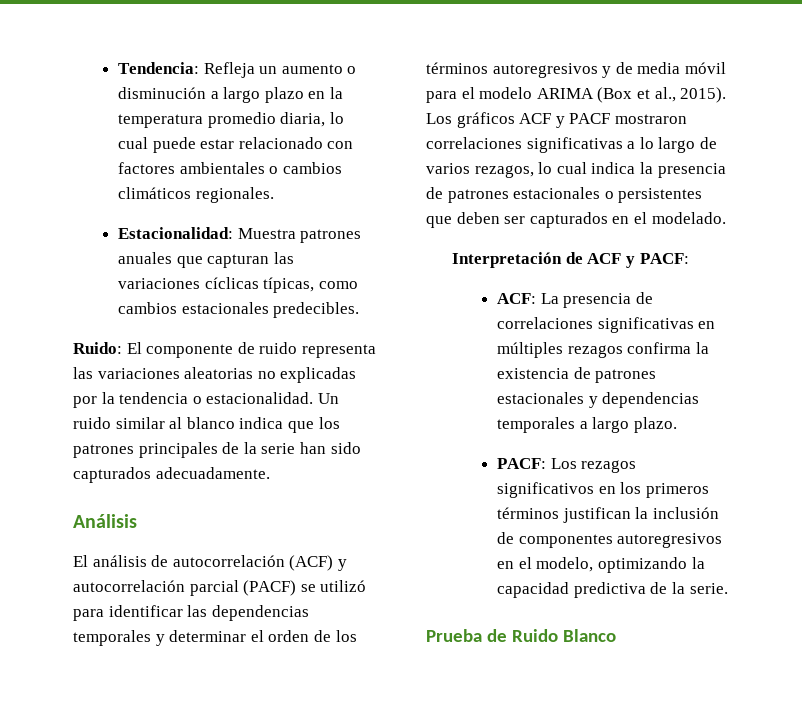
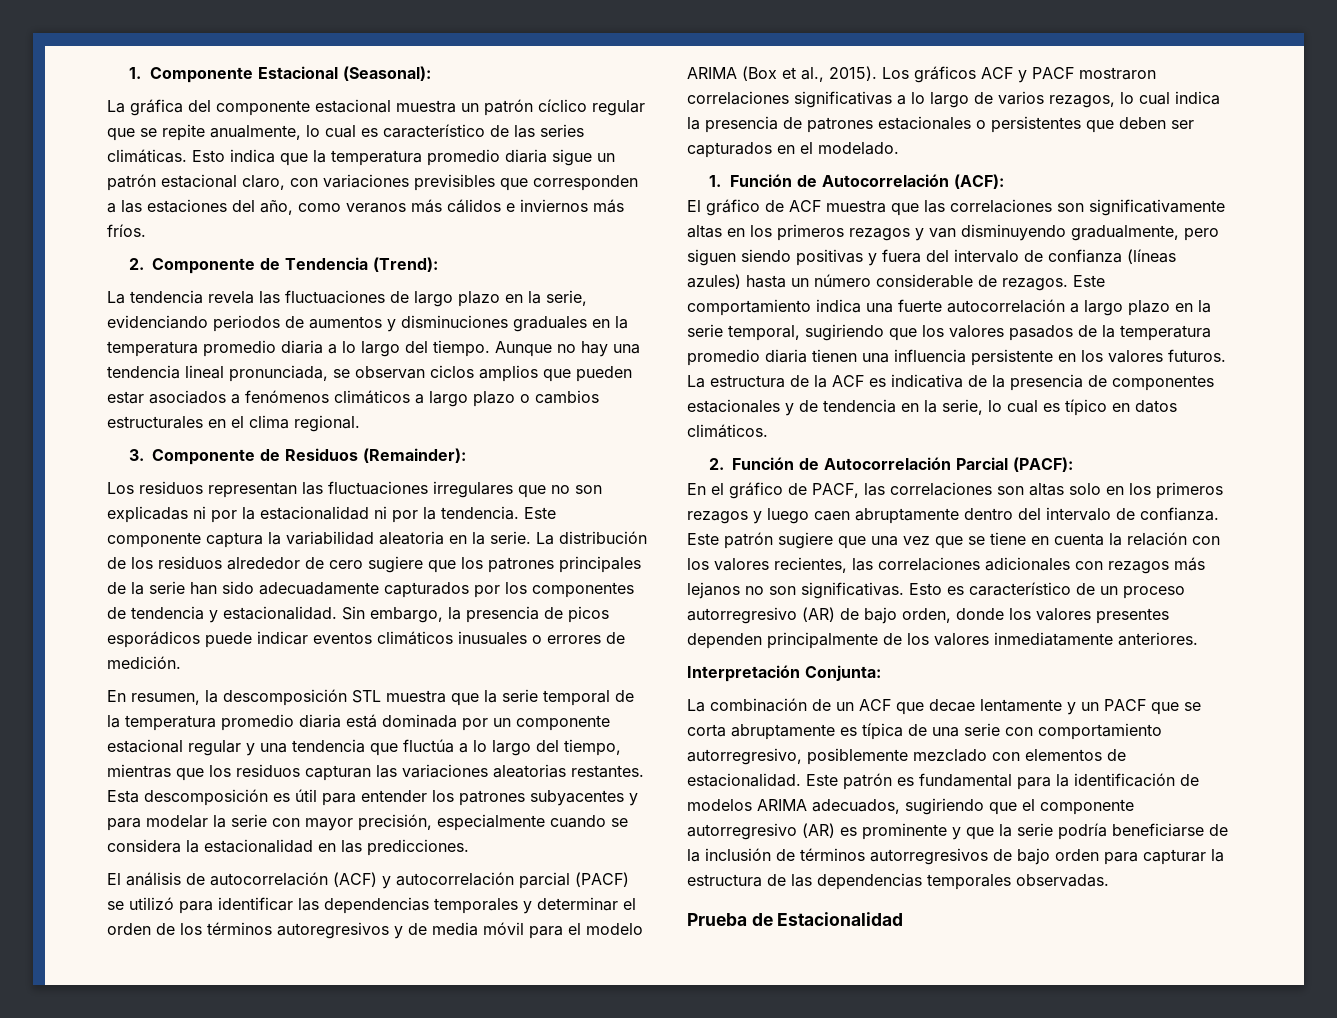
[117,62,357,78] [117,87,343,103] [117,112,344,128] [117,137,354,153] [117,162,342,174] [117,187,274,203] [117,227,362,243] [117,252,294,268] [117,277,358,293] [117,302,360,318] [73,342,376,358] [73,367,357,383] [73,392,339,408] [73,417,284,429] Tendencia: Refleja un aumento o disminución a largo plazo en la temperatura promedio diaria, lo cual puede estar relacionado con factores ambientales o cambios climáticos regionales. // Estacionalidad: Muestra patrones anuales que capturan las variaciones cíclicas típicas, como cambios estacionales predecibles. // Ruido: El componente de ruido representa las variaciones aleatorias no explicadas por la tendencia o estacionalidad. Un ruido similar al blanco indica -> [128,66,432,83] [107,99,645,116] [107,124,584,141] [107,149,615,166] [107,174,638,191] [107,199,624,215] [107,224,146,237] [128,257,438,274] [107,290,587,307] [107,315,628,332] [107,340,640,357] [107,365,632,382] [107,390,599,407] [107,415,360,432] [128,448,466,465] [107,481,602,498] [107,506,556,523] [107,531,647,548] [107,556,423,573] 1. Componente Estacional (Seasonal): // La gráfica del componente estacional muestra un patrón cíclico regular que se repite anualmente, lo cual es característico de las series climáticas. Esto indica que la temperatura promedio diaria sigue un patrón estacional claro, con variaciones previsibles que corresponden a las estaciones del año, como veranos más cálidos e inviernos más fríos. // 2. Componente de Tendencia (Trend): // La tendencia revela las fluctuaciones de largo plazo en la serie, evidenciando periodos de aumentos y disminuciones graduales en la temperatura promedio diaria a lo largo del tiempo. Aunque no hay una tendencia lineal pronunciada, se observan ciclos amplios que pueden estar asociados a fenómenos climáticos a largo plazo o cambios estructurales en el clima regional. // 3. Componente de Residuos (Remainder): // Los residuos representan las fluctuaciones irregulares que no son explicadas ni por la estacionalidad ni por la tendencia. Este componente captura la variabilidad aleatoria en la serie. La distribución de los residuos alrededor de cero sugiere
[73,467,270,483] [73,514,137,528] capturados adecuadamente. // Análisis -> [259,582,634,598] [107,606,609,623] [107,631,625,648] [107,656,181,669] [107,689,634,706] [107,714,610,731] [107,739,621,756] [107,764,644,781] [107,789,638,806] [107,814,628,831] [107,839,469,856] adecuadamente capturados por los componentes de tendencia y estacionalidad. Sin embargo, la presencia de picos esporádicos puede indicar eventos climáticos inusuales o errores de medición. // En resumen, la descomposición STL muestra que la serie temporal de la temperatura promedio diaria está dominada por un componente estacional regular y una tendencia que fluctúa a lo largo del tiempo, mientras que los residuos capturan las variaciones aleatorias restantes. Esta descomposición es útil para entender los patrones subyacentes y para modelar la serie con mayor precisión, especialmente cuando se considera la estacionalidad en las predicciones.
[452,252,689,268] [497,292,654,308] [497,317,716,333] [497,342,710,358] [497,367,657,383] [497,392,700,408] [497,417,678,433] [497,458,637,473] [497,482,710,498] [497,507,720,523] [497,532,723,548] [497,557,705,573] [497,582,728,598] Interpretación de ACF y PACF: // ACF: La presencia de correlaciones significativas en múltiples rezagos confirma la existencia de patrones estacionales y dependencias temporales a largo plazo. // PACF: Los rezagos significativos en los primeros términos justifican la inclusión de componentes autoregresivos en el modelo, optimizando la capacidad predictiva de la serie. -> [708,174,1005,189] [687,199,1225,216] [687,224,1219,241] [687,249,1176,266] [687,274,1105,291] [687,299,1211,316] [687,324,1211,341] [687,349,1226,366] [687,374,1214,391] [687,399,1177,416] [687,424,768,438] [708,457,1073,472] [687,482,1223,499] [687,507,1219,524] [687,532,1220,549] [687,557,1205,574] [687,582,1185,599] [687,607,1169,624] [687,632,1198,649] [687,665,881,682] [687,698,1201,715] [687,723,1162,740] [687,748,1126,765] [687,773,1199,790] [687,798,1134,815] [687,823,1228,840] [687,848,1224,865] [687,873,1109,890] 1. Función de Autocorrelación (ACF): // El gráfico de ACF muestra que las correlaciones son significativamente altas en los primeros rezagos y van disminuyendo gradualmente, pero siguen siendo positivas y fuera del intervalo de confianza (líneas azules) hasta un número considerable de rezagos. Este comportamiento indica una fuerte autocorrelación a largo plazo en la serie temporal, sugiriendo que los valores pasados de la temperatura promedio diaria tienen una influencia persistente en los valores futuros. La estructura de la ACF es indicativa de la presencia de componentes estacionales y de tendencia en la serie, lo cual es típico en datos climáticos. // 2. Función de Autocorrelación Parcial (PACF): // En el gráfico de PACF, las correlaciones son altas solo en los primeros rezagos y luego caen abruptamente dentro del intervalo de confianza. Este patrón sugiere que una vez que se tiene en cuenta la relación con los valores recientes, las correlaciones adicionales con rezagos más lejanos no son significativas. Esto es característico de un proceso autorregresivo (AR) de bajo orden, donde los valores presentes dependen principalmente de los valores inmediatamente anteriores. // Interpretación Conjunta: // La combinación de un ACF que decae lentamente y un PACF que se corta abruptamente es típica de una serie con comportamiento autorregresivo, posiblemente mezclado con elementos de estacionalidad. Este patrón es fundamental para la identificación de modelos ARIMA adecuados, sugiriendo que el componente autorregresivo (AR) es prominente y que la serie podría beneficiarse de la inclusión de términos autorregresivos de bajo orden para capturar la estructura de las dependencias temporales observadas.
[511,629,616,642] Ruido Blanco -> [777,912,904,926] Estacionalidad

